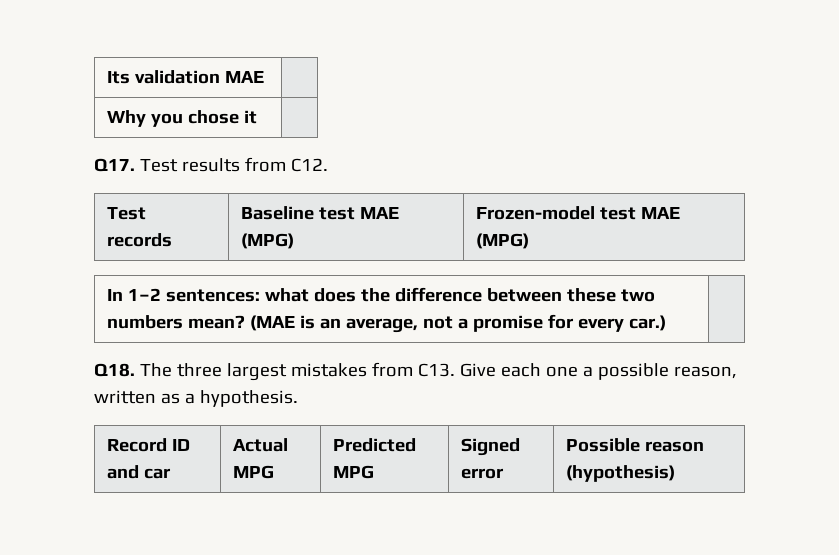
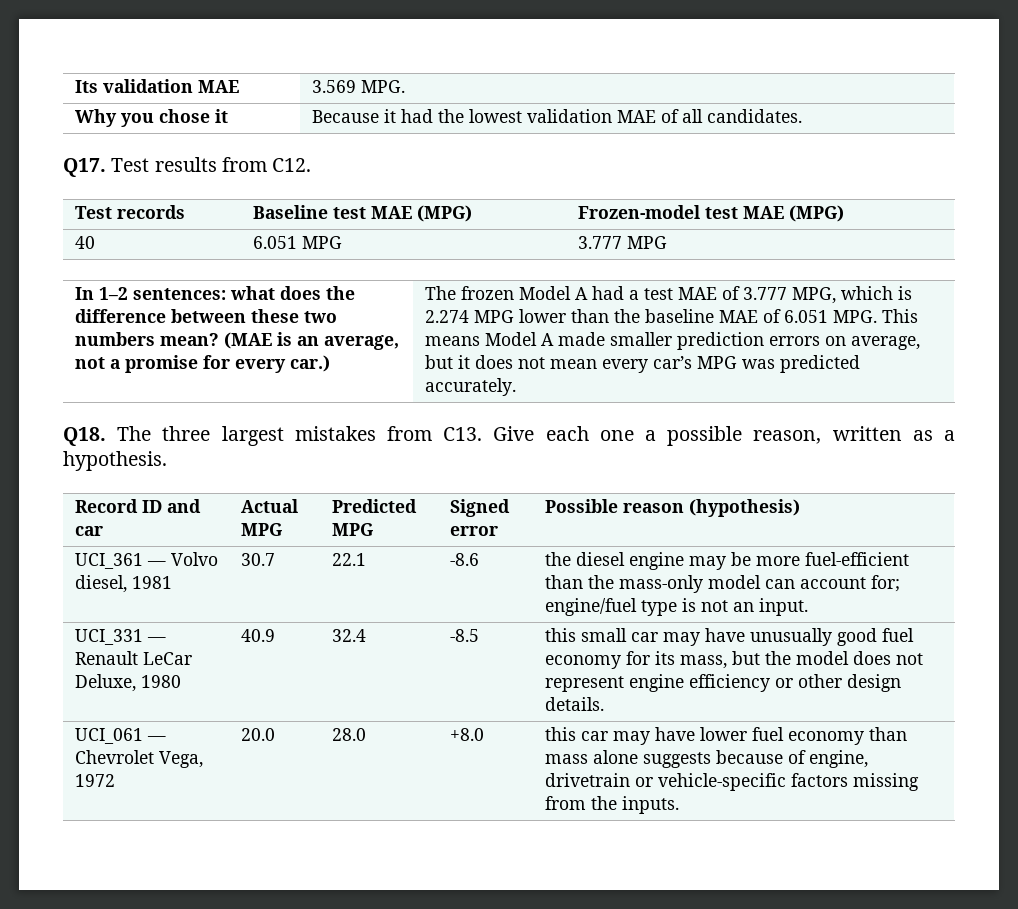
(265, 77) none -> [311,80,405,93] 3.569 MPG.
(258, 117) none -> [311,109,802,123] Because it had the lowest validation MAE of all candidates.
(530, 241) none -> [74,236,95,249] [252,236,342,249] [577,236,667,249] // 40 | 6.051 MPG | 3.777 MPG
(667, 323) none -> [424,286,912,304] [424,309,918,323] [424,332,920,350] [424,355,860,373] [424,378,516,396] The frozen Model A had a test MAE of 3.777 MPG, which is 2.274 MPG lower than the baseline MAE of 6.051 MPG. This means Model A made smaller prediction errors on average, but it does not mean every car’s MPG was predicted accurately.
(676, 473) none -> [74,552,218,569] [74,575,172,593] [240,553,275,566] [331,553,366,566] [449,553,479,566] [544,552,909,570] [544,575,900,593] [544,598,808,616] [74,629,166,645] [74,651,192,665] [74,674,181,692] [240,629,275,642] [331,629,366,642] [449,629,479,642] [544,628,914,646] [544,651,923,669] [544,674,901,692] [544,697,604,711] [74,728,166,744] [74,750,203,768] [74,774,115,787] [240,728,275,741] [331,728,366,741] [449,728,484,741] [544,727,907,745] [544,750,868,768] [544,773,919,791] [544,796,679,814] // UCI_361 — Volvo diesel, 1981 | 30.7 | 22.1 | -8.6 | the diesel engine may be more fuel-efficient than the mass-only model can account for; engine/fuel type is not an input. // UCI_331 — Renault LeCar Deluxe, 1980 | 40.9 | 32.4 | -8.5 | this small car may have unusually good fuel economy for its mass, but the model does not represent engine efficiency or other design details. // UCI_061 — Chevrolet Vega, 1972 | 20.0 | 28.0 | +8.0 | this car may have lower fuel economy than mass alone suggests because of engine, drivetrain or vehicle-specific factors missing from the inputs.

